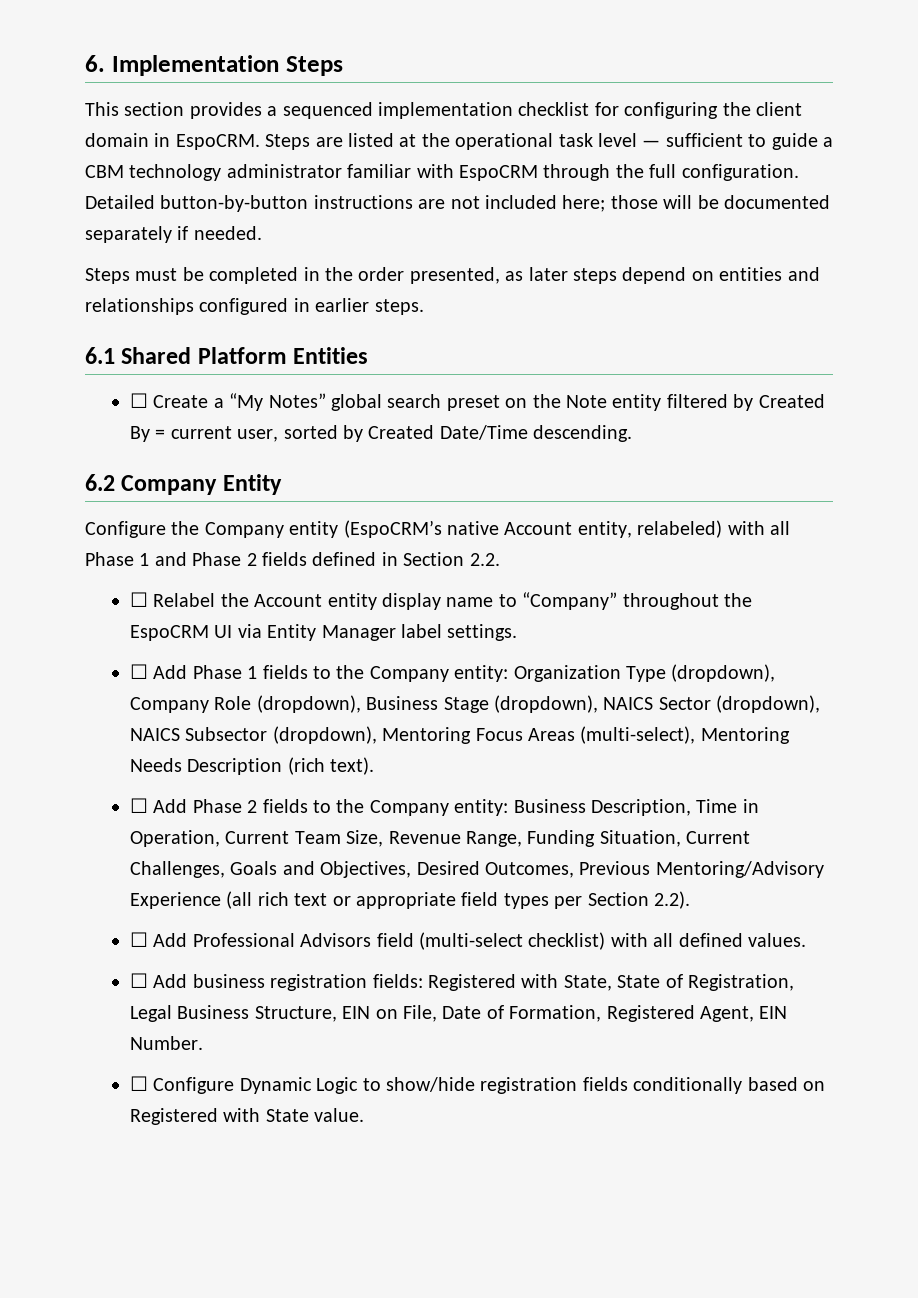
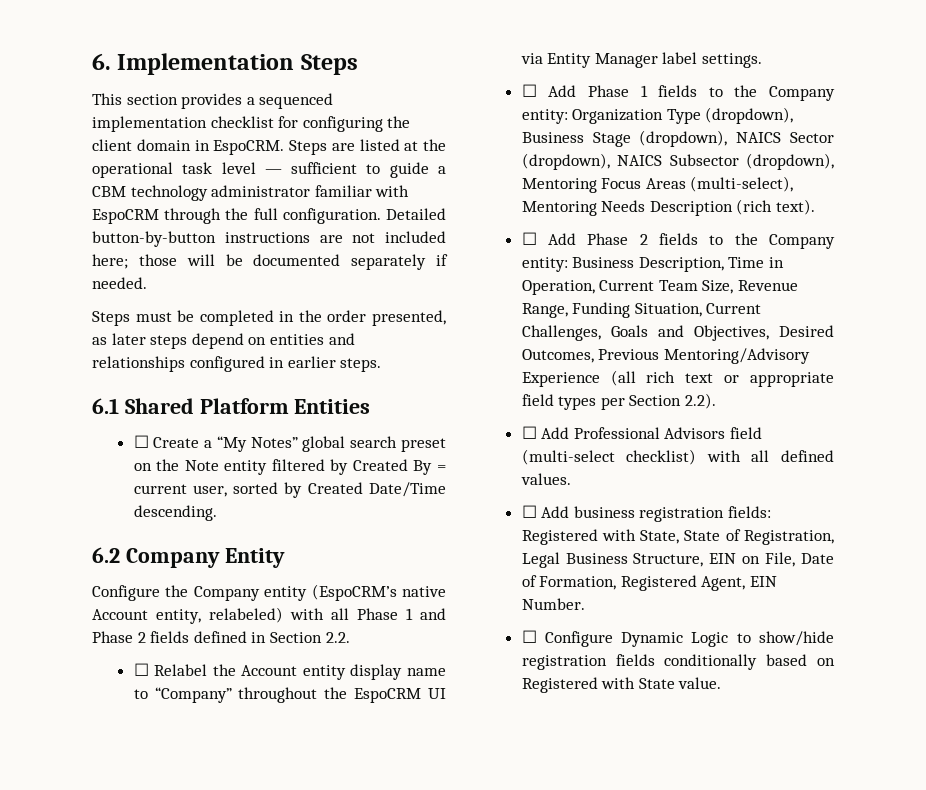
[129,695,361,713] Company Role (dropdown), -> (794, 115) none

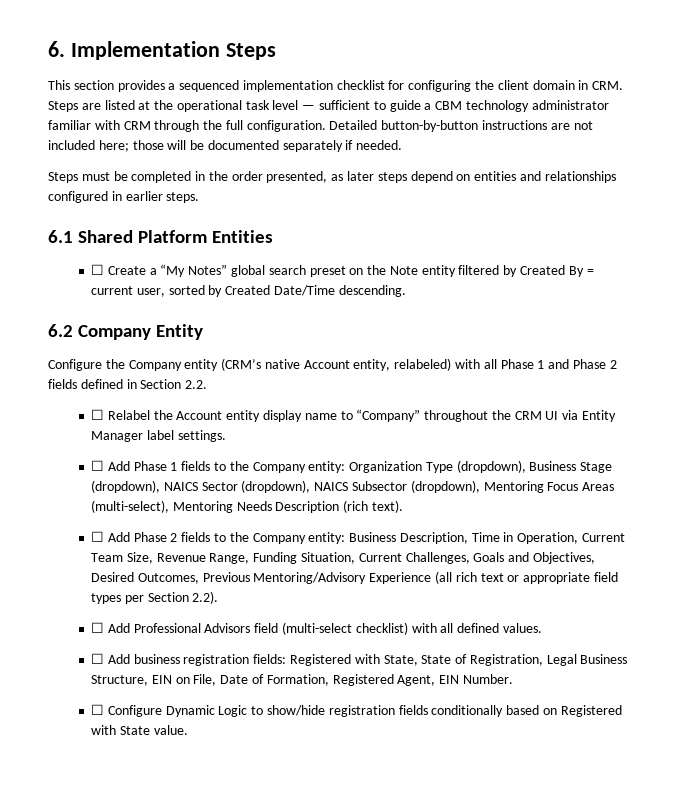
[213,140,285,155] EspoCRM. -> [592,81,624,90] CRM.
[92,209,159,224] EspoCRM -> [123,121,151,130] CRM
[311,584,397,601] (EspoCRM’s -> [221,358,262,371] (CRM’s
[354,688,422,703] EspoCRM -> [514,411,542,420] CRM

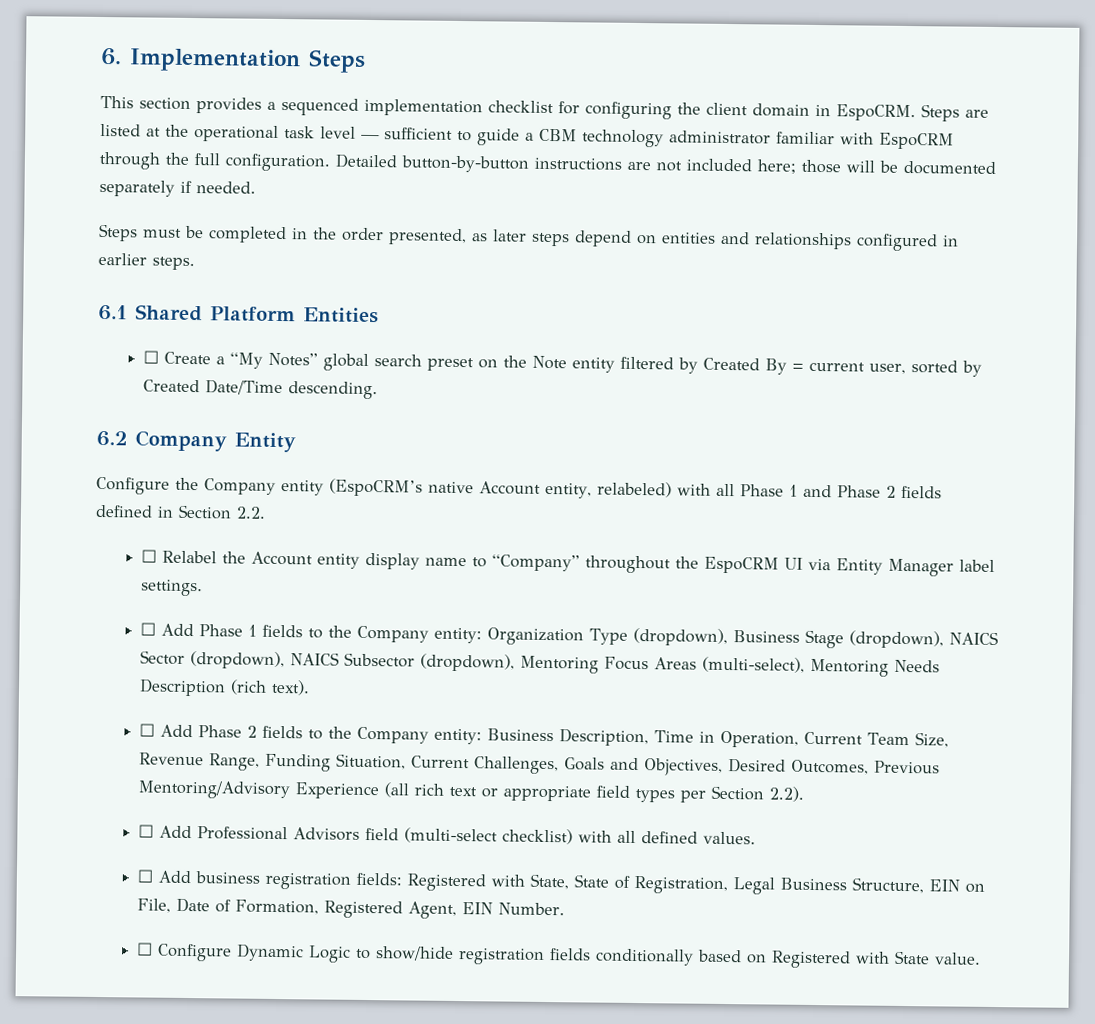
[592,81,624,90] CRM. -> [836,104,916,122] EspoCRM.
[123,121,151,130] CRM -> [879,132,954,150] EspoCRM
[221,358,262,371] (CRM’s -> [329,478,423,497] (EspoCRM’s
[514,411,542,420] CRM -> [703,556,779,574] EspoCRM

